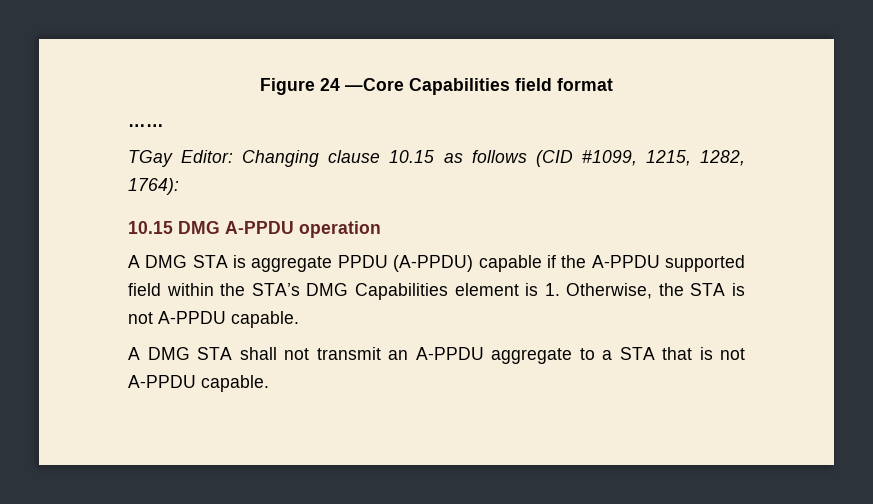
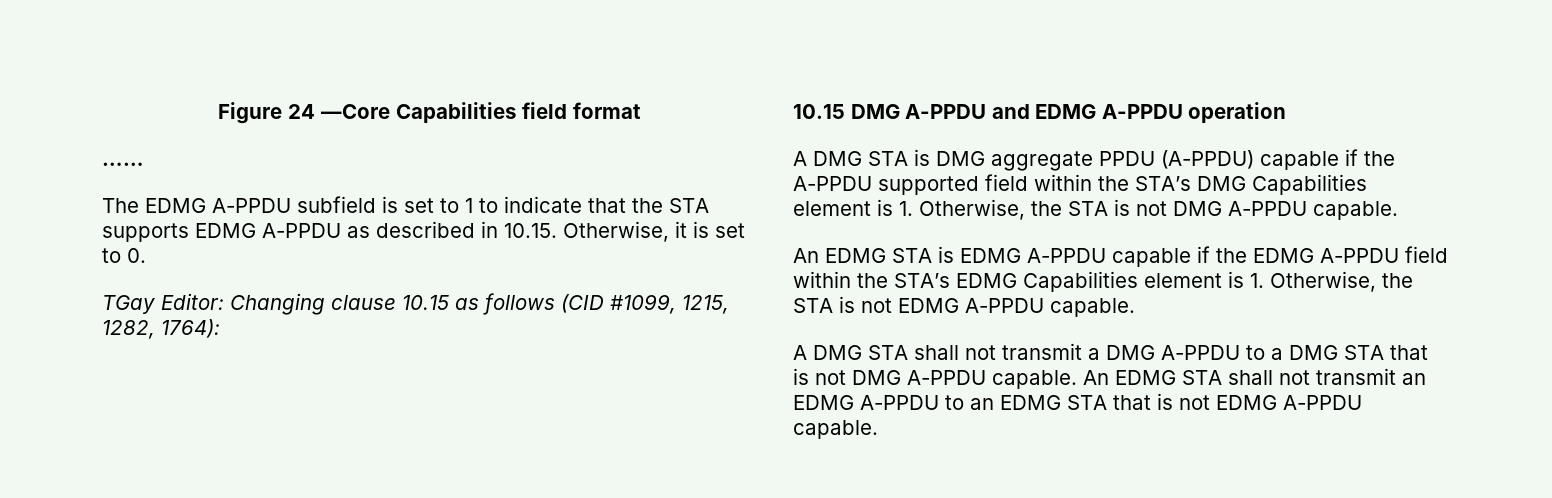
(164, 125) none -> [102,196,709,213] [102,221,745,242] [102,248,146,263] // The EDMG A-PPDU subfield is set to 1 to indicate that the STA supports EDMG A-PPDU as described in 10.15. Otherwise, it is set to 0.
(294, 227) none -> [991,104,1183,119] and EDMG A-PPDU
(247, 261) none -> [936,151,985,166] DMG
(153, 318) none -> [1173,201,1398,220] [793,246,1448,267] [793,271,1413,292] [793,296,959,313] DMG A-PPDU capable. // An EDMG STA is EDMG A-PPDU capable if the EDMG A-PPDU field within the STA’s EDMG Capabilities element is 1. Otherwise, the STA is not EDMG
[388,347,572,364] an A-PPDU aggregate -> [1088,345,1240,360] a DMG A-PPDU
[619,347,745,360] [128,375,269,392] STA that is not A-PPDU capable. -> [1289,345,1428,360] [793,368,1426,389] [793,393,1362,410] [793,420,878,439] DMG STA that is not DMG A-PPDU capable. An EDMG STA shall not transmit an EDMG A-PPDU to an EDMG STA that is not EDMG A-PPDU capable.

